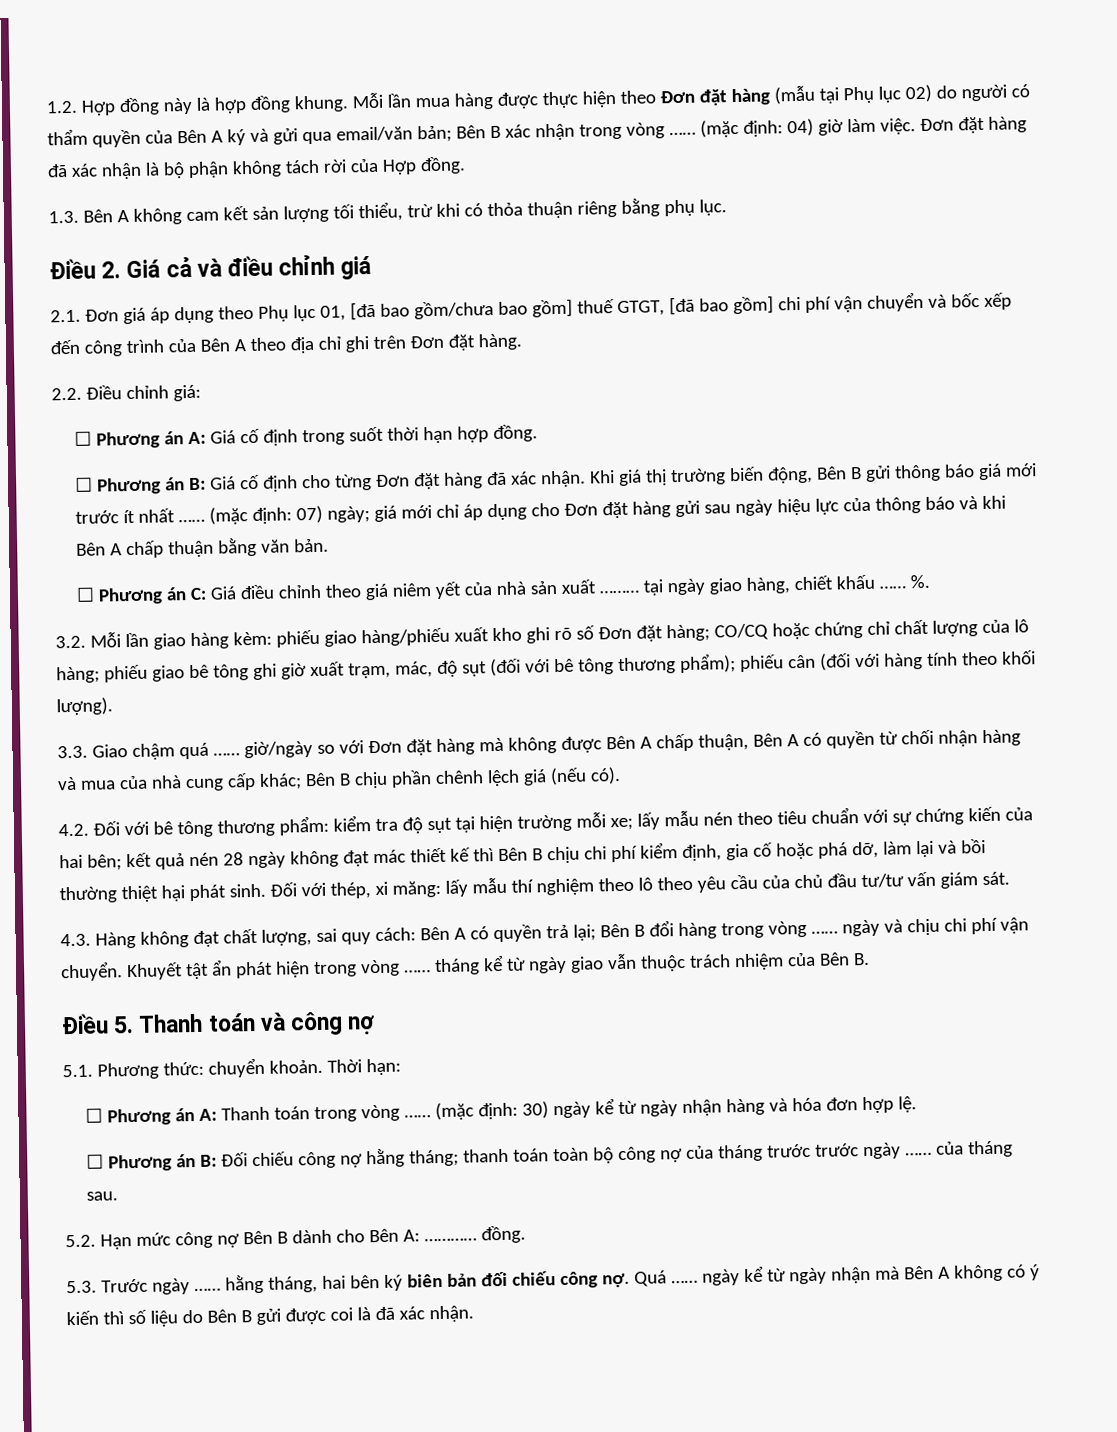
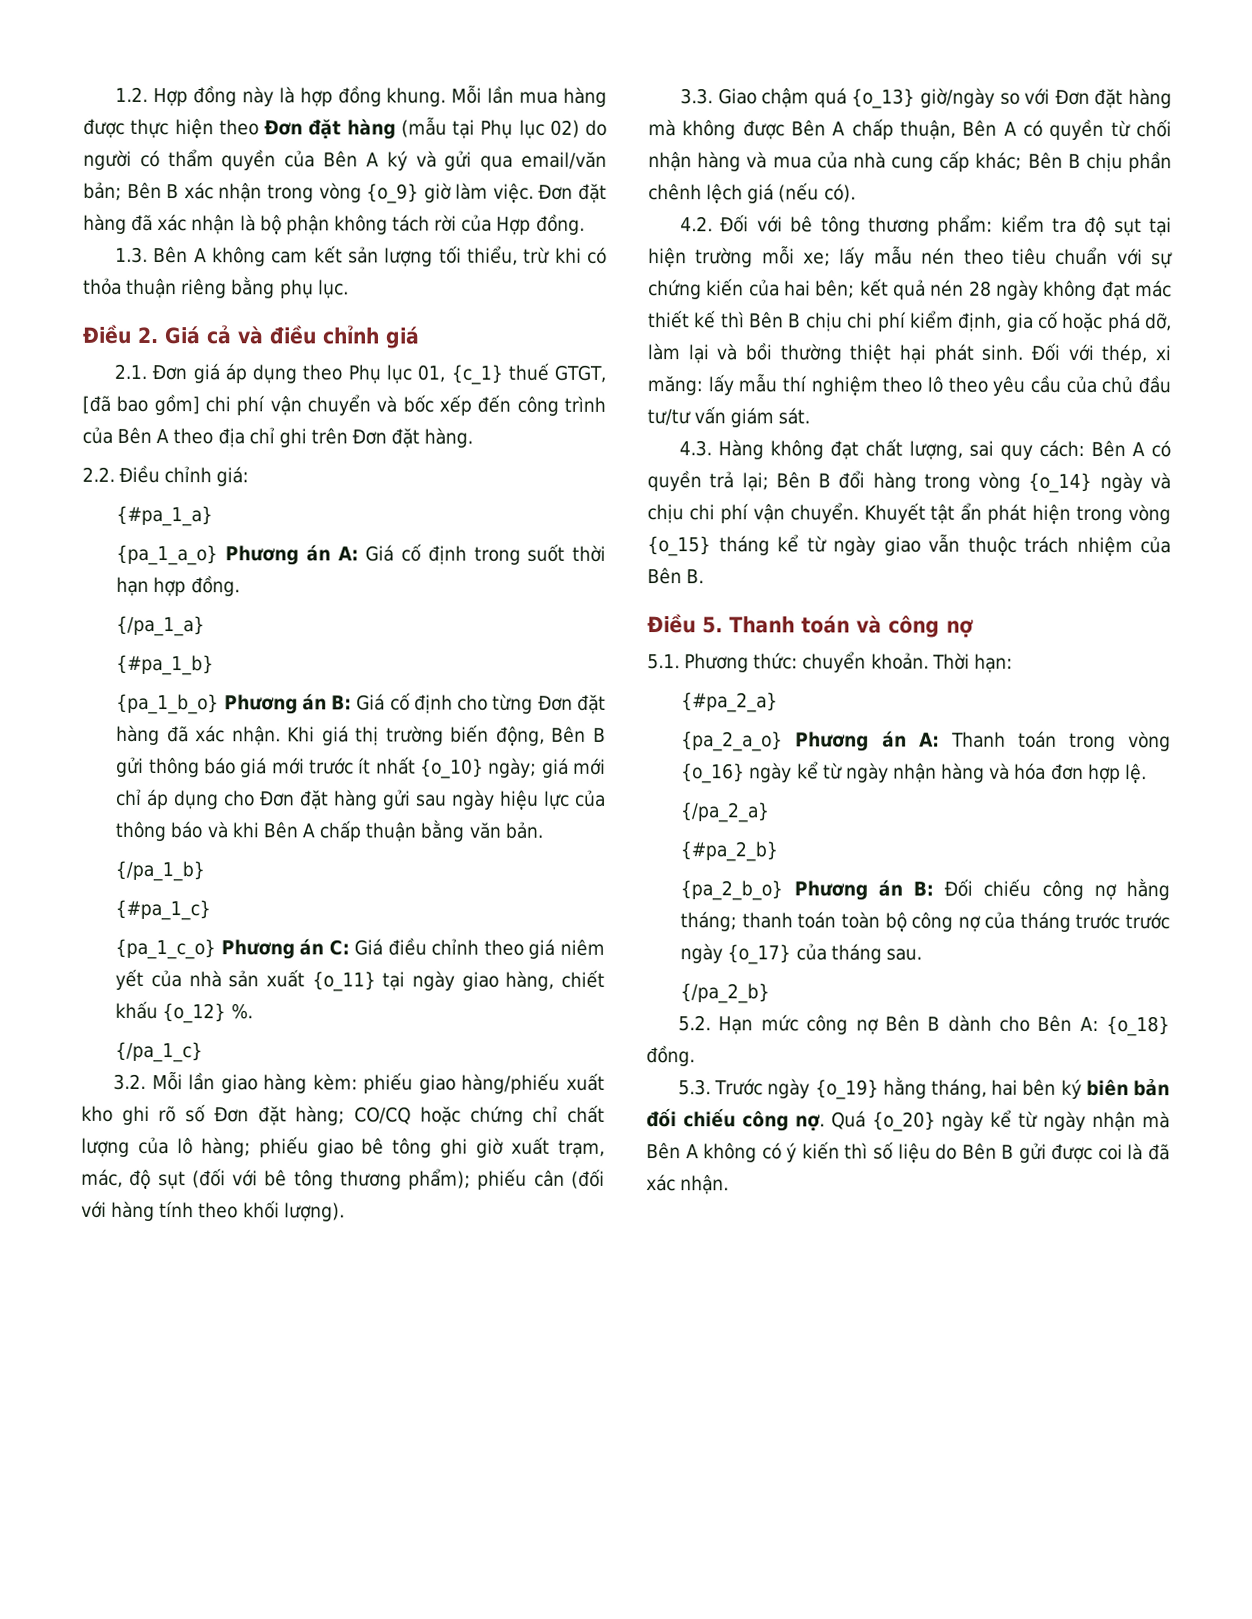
[668,118,814,138] …… (mặc định: 04) -> [366,183,420,204] {o_9}
[349,298,573,321] [đã bao gồm/chưa bao gồm] -> [450,364,503,385] {c_1}
[73,431,92,446] ☐ -> [116,505,214,527] [116,544,219,566] {#pa_1_a} // {pa_1_a_o}
[74,477,93,492] ☐ -> [116,615,206,637] [116,654,215,676] [116,693,220,715] {/pa_1_a} // {#pa_1_b} // {pa_1_b_o}
[177,505,323,525] …… (mặc định: 07) -> [419,758,484,779] {o_10}
[75,587,95,602] ☐ -> [115,860,206,882] [115,899,212,921] [115,938,217,960] {/pa_1_b} // {#pa_1_c} // {pa_1_c_o}
[598,589,639,594] ……… -> [311,971,376,992] {o_11}
[878,585,906,589] …… -> [162,1003,227,1024] {o_12}
(930, 581) none -> [115,1041,204,1063] // {/pa_1_c}
[212,752,240,756] …… -> [851,88,916,109] {o_13}
[810,930,838,934] …… -> [1028,472,1093,493] {o_14}
[403,969,431,973] …… -> [647,536,711,557] {o_15}
[84,1108,103,1123] ☐ -> [681,692,779,713] [681,731,784,752] {#pa_2_a} // {pa_2_a_o}
[403,1101,549,1121] …… (mặc định: 30) -> [681,763,746,784] {o_16}
[85,1154,104,1169] ☐ -> [680,802,771,823] [680,841,779,862] [680,880,784,901] {/pa_2_a} // {#pa_2_b} // {pa_2_b_o}
[904,1151,932,1156] …… -> [727,944,792,965] {o_17}
(118, 1196) none -> [680,983,771,1004] // {/pa_2_b}
[423,1237,477,1242] ………… -> [1106,1016,1170,1037] {o_18}
[193,1287,221,1292] …… -> [814,1079,879,1100] {o_19}
[670,1279,698,1284] …… -> [871,1111,936,1132] {o_20}

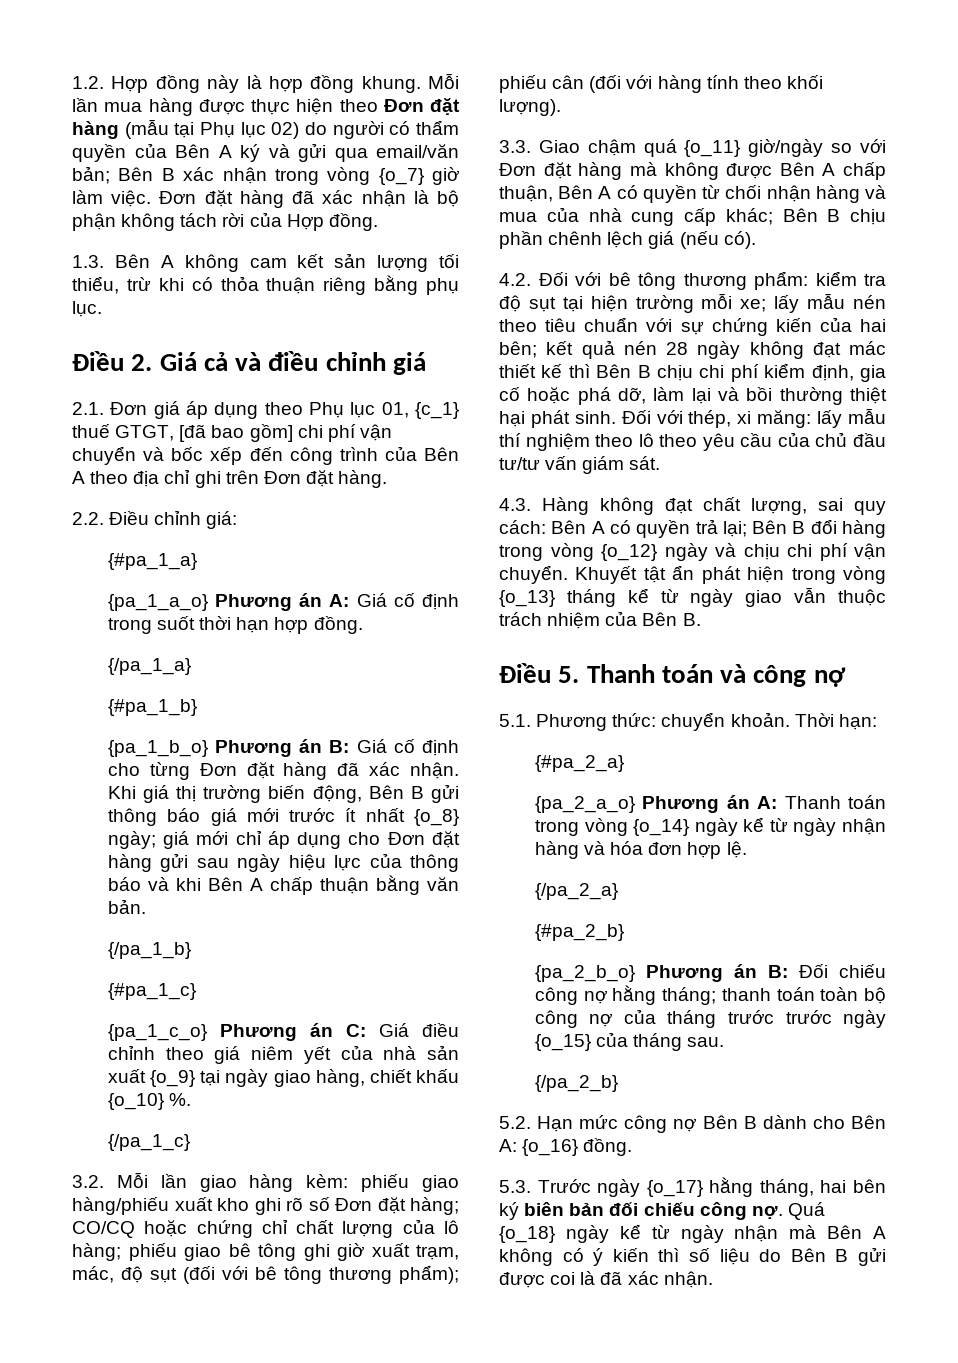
[366,183,420,204] {o_9} -> [378,168,424,185] {o_7}
[419,758,484,779] {o_10} -> [413,809,459,826] {o_8}
[311,971,376,992] {o_11} -> [150,1070,196,1087] {o_9}
[162,1003,227,1024] {o_12} -> [107,1093,164,1110] {o_10}
[851,88,916,109] {o_13} -> [684,140,741,157] {o_11}
[1028,472,1093,493] {o_14} -> [601,544,657,561] {o_12}
[647,536,711,557] {o_15} -> [499,590,555,607] {o_13}
[681,763,746,784] {o_16} -> [633,819,690,836] {o_14}
[727,944,792,965] {o_17} -> [534,1034,591,1051] {o_15}
[1106,1016,1170,1037] {o_18} -> [522,1139,579,1156] {o_16}
[814,1079,879,1100] {o_19} -> [646,1180,703,1197] {o_17}
[871,1111,936,1132] {o_20} -> [499,1226,555,1243] {o_18}

